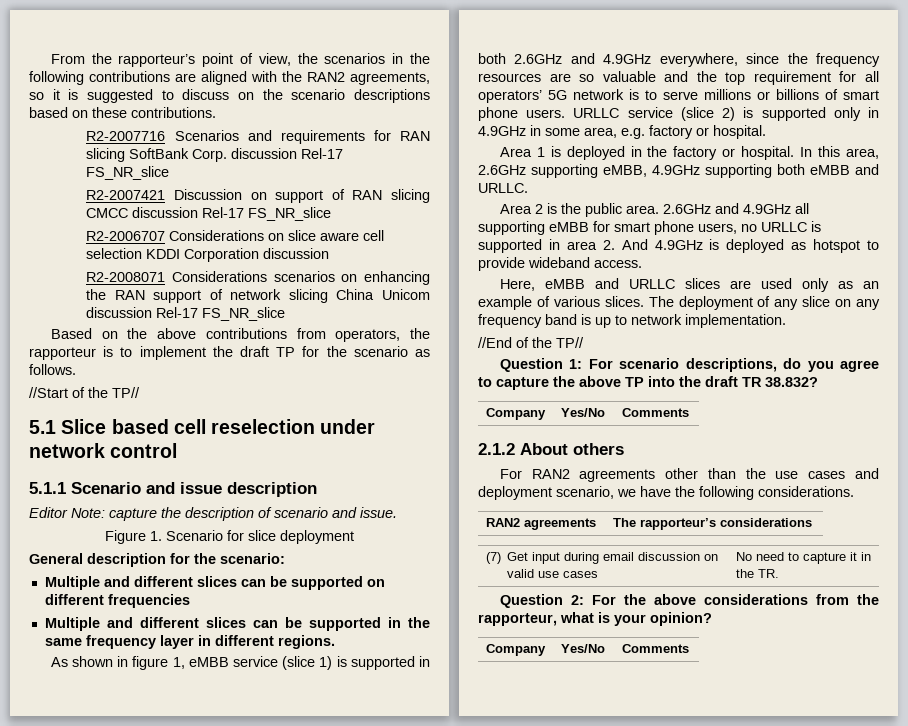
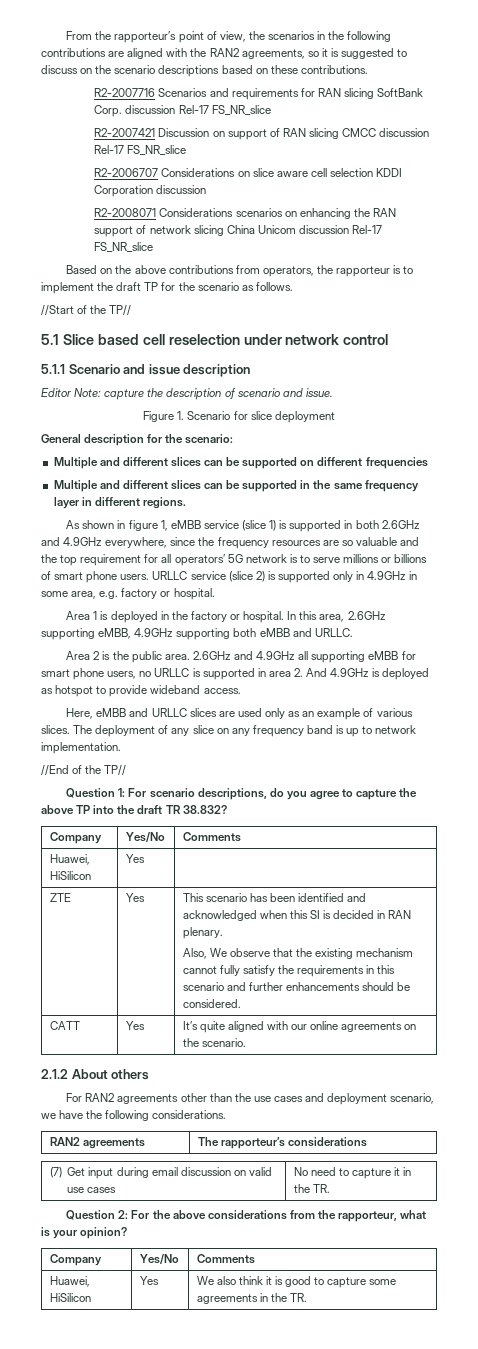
(689, 412) none -> [49,854,90,865] [49,871,91,880] [125,854,145,863] [49,893,71,902] [125,893,145,902] [182,893,367,902] [182,910,412,921] [182,927,223,939] [182,948,414,959] [182,965,396,977] [182,982,411,991] [182,999,241,1008] [49,1021,80,1030] [125,1021,145,1030] [182,1021,417,1033] [182,1038,246,1047] // Huawei, HiSilicon | Yes | // ZTE | Yes | This scenario has been identified and acknowledged when this SI is decided in RAN plenary. // Also, We observe that the existing mechanism cannot fully satisfy the requirements in this scenario and further enhancements should be considered. // CATT | Yes | It’s quite aligned with our online agreements on the scenario.
(689, 648) none -> [49,1276,90,1287] [49,1293,91,1302] [139,1276,159,1285] [196,1276,397,1288] [196,1293,307,1304] // Huawei, HiSilicon | Yes | We also think it is good to capture some agreements in the TR.

